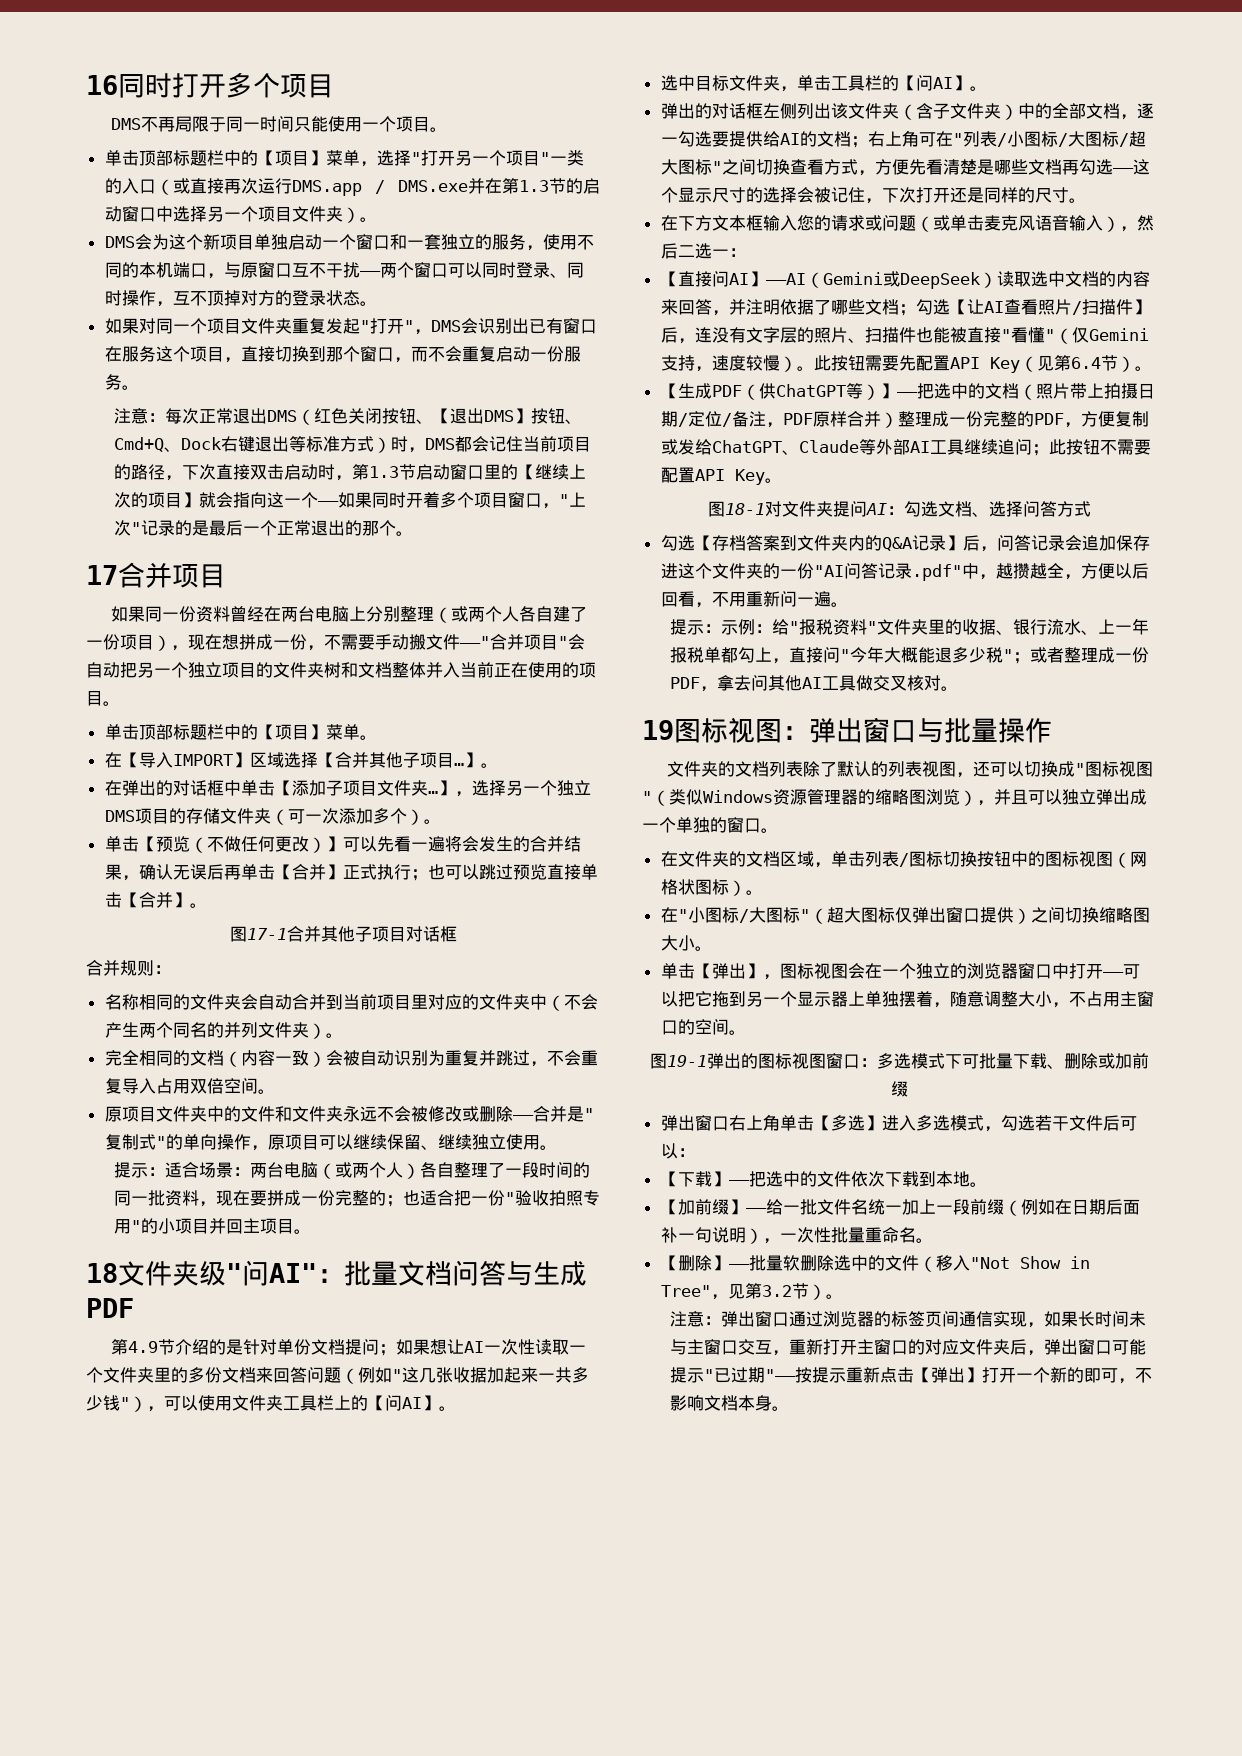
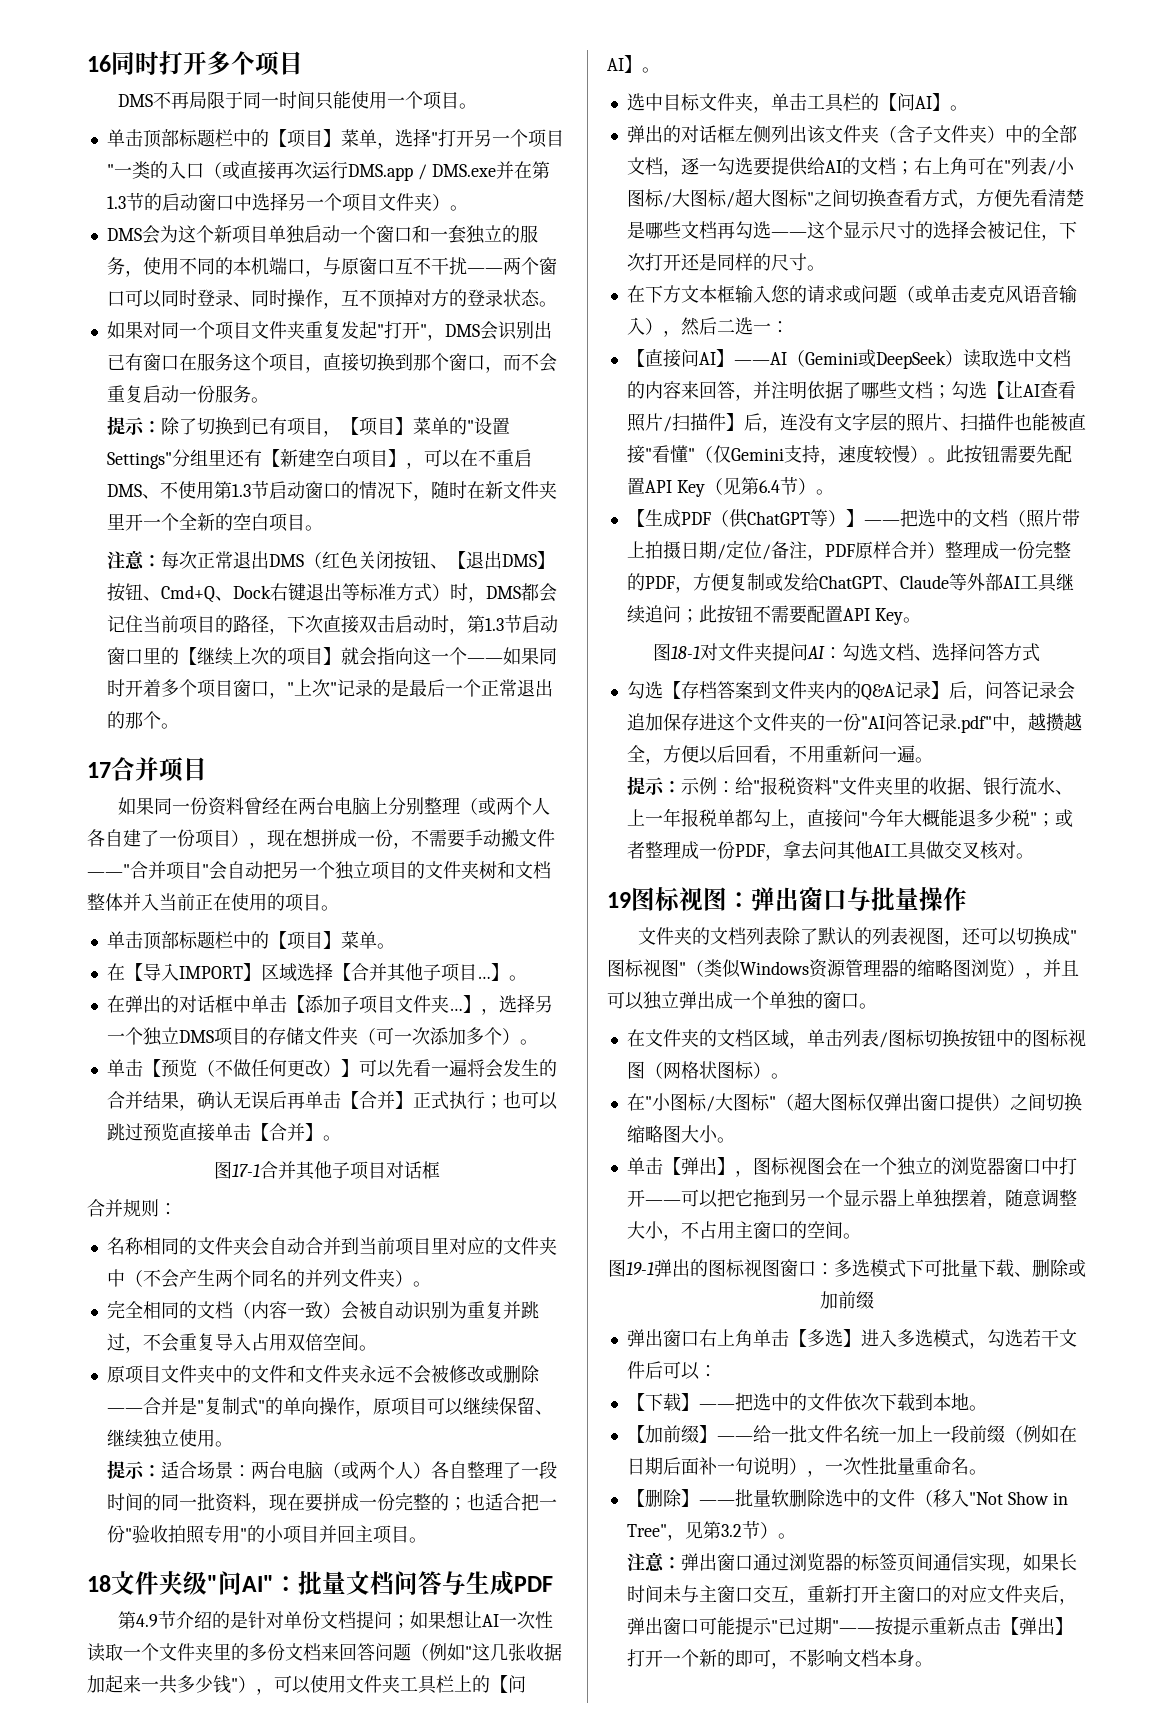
(139, 387) none -> [107,416,511,437] [107,449,533,469] [107,481,558,501] [107,513,324,532] // 提示：除了切换到已有项目，【项目】菜单的"设置Settings"分组里还有【新建空白项目】，可以在不重启DMS、不使用第1.3节启动窗口的情况下，随时在新文件夹里开一个全新的空白项目。

